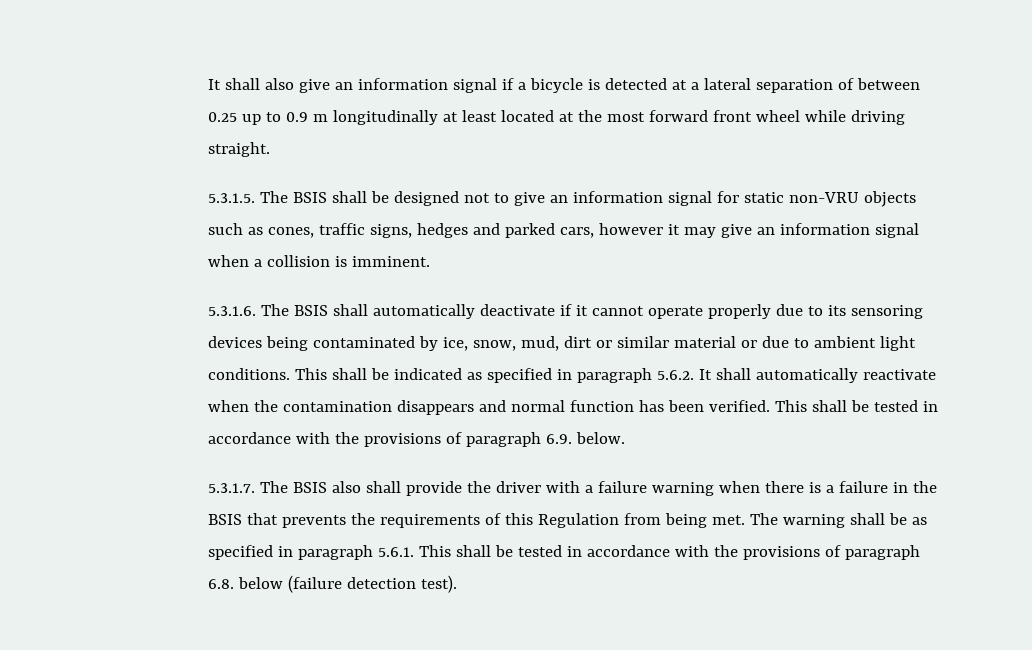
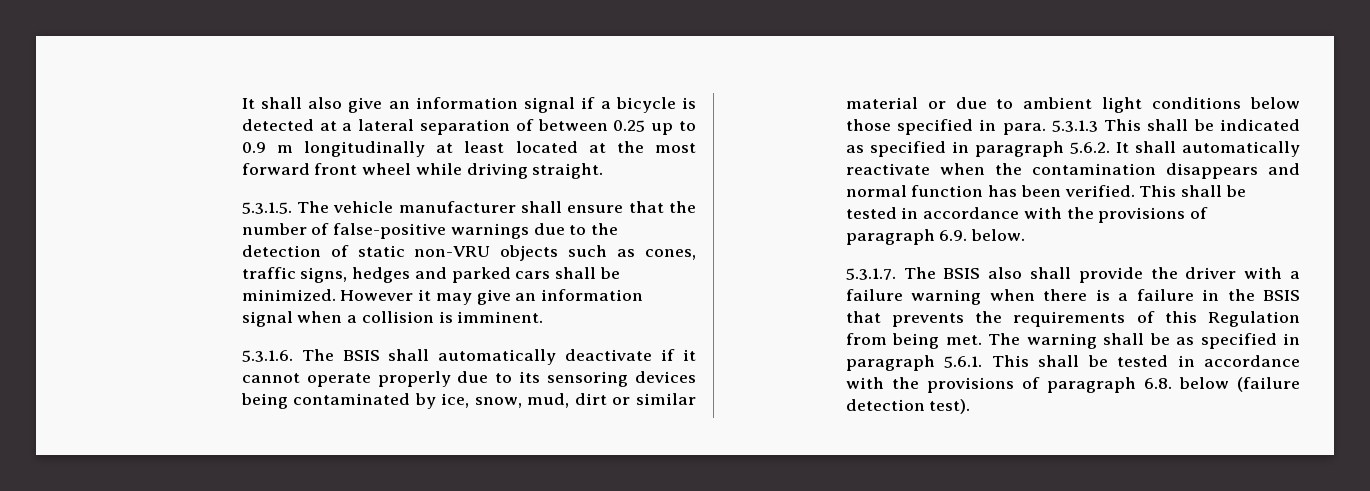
[293,191,740,206] BSIS shall be designed not to give an information signal for -> [333,201,697,213] [241,223,619,239] [241,245,349,257] vehicle manufacturer shall ensure that the number of false-positive warnings due to the detection of
[560,223,664,238] cars, however -> [515,267,620,279] [241,289,414,301] cars shall be minimized. However
[208,368,291,380] conditions. -> [1152,97,1300,109] [845,119,1098,135] conditions below those specified in para. 5.3.1.3

